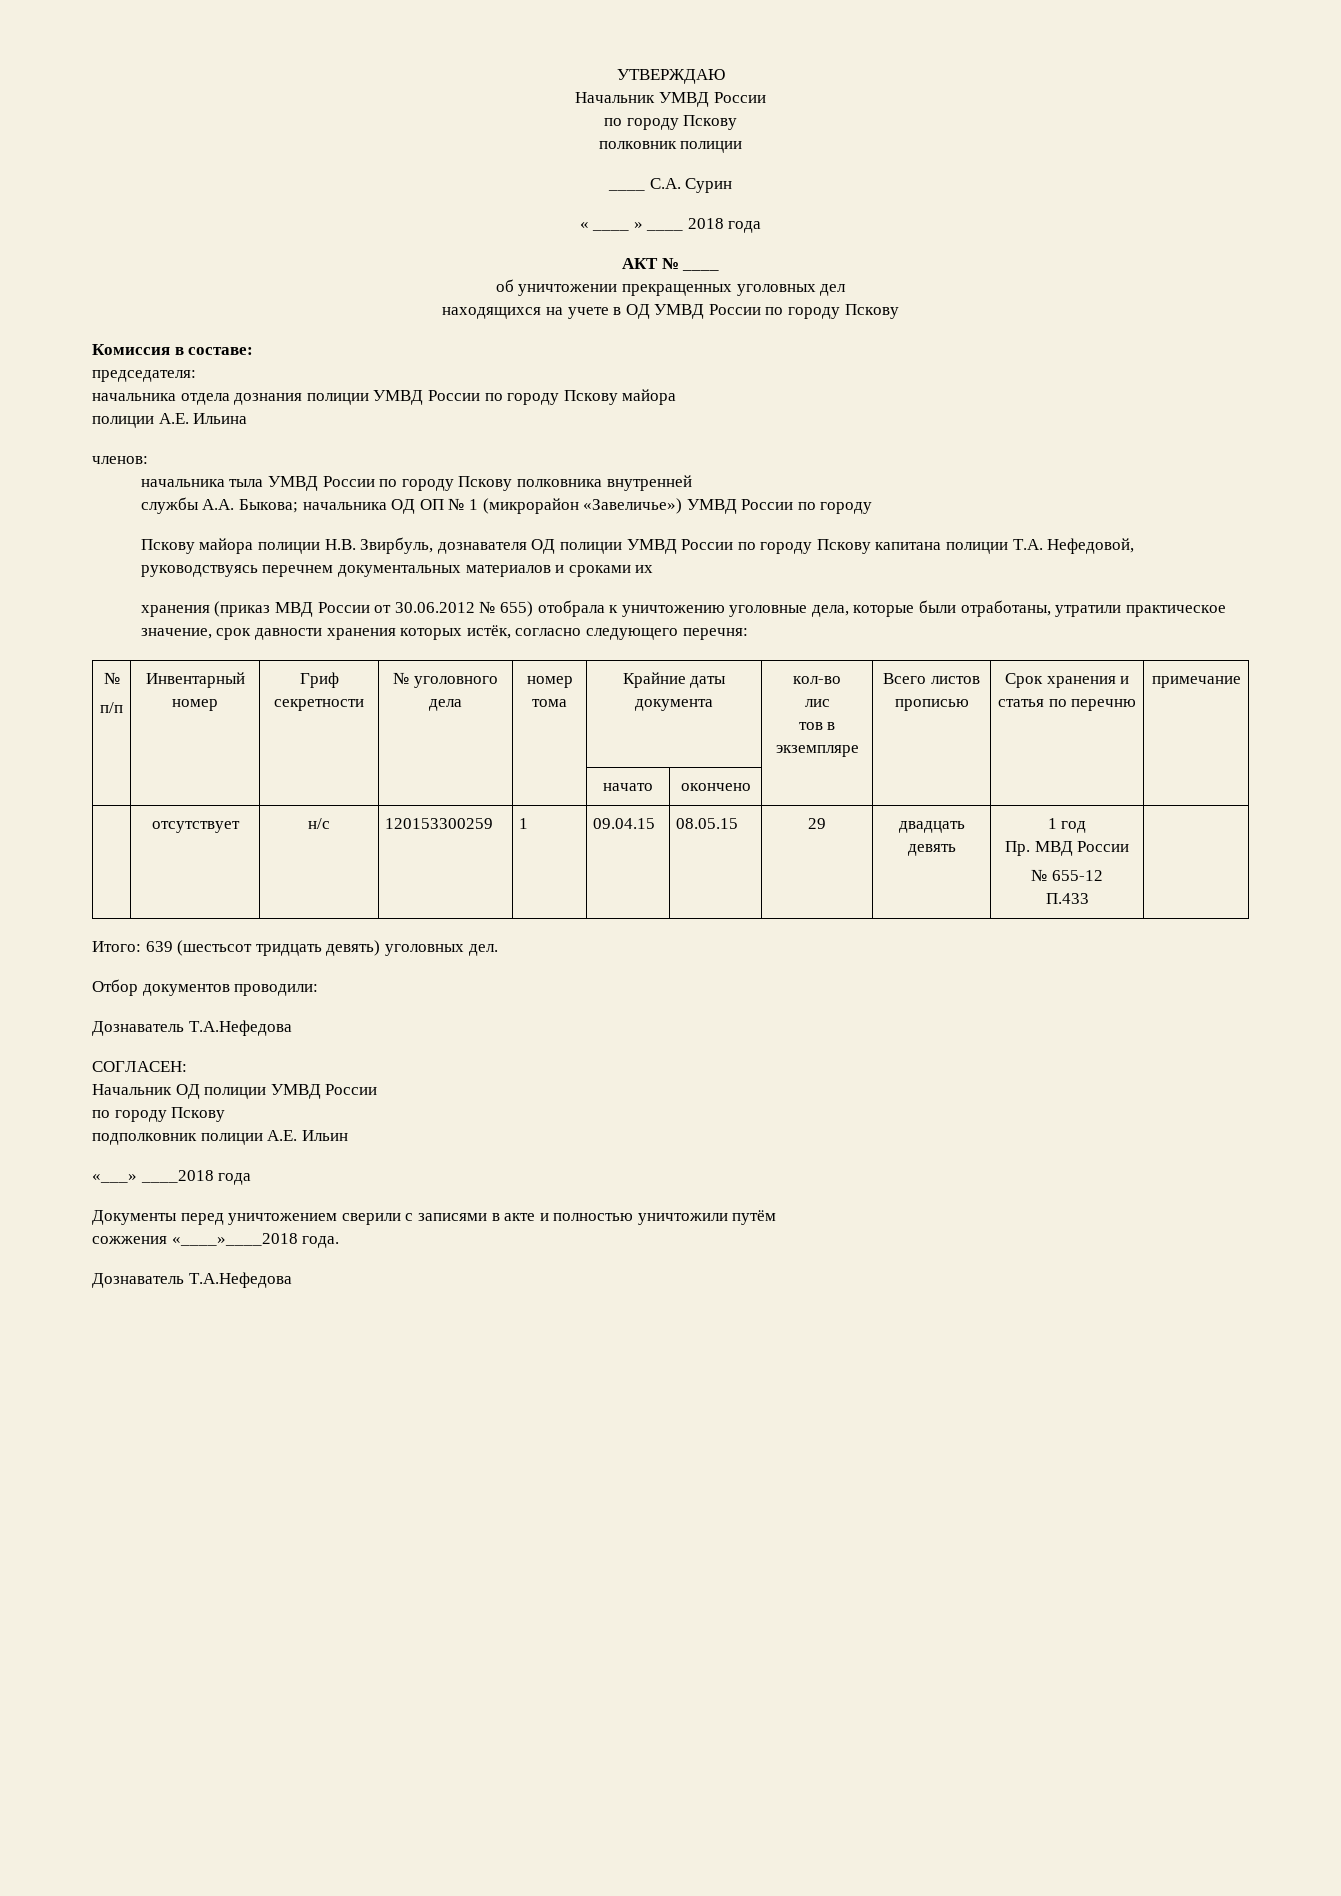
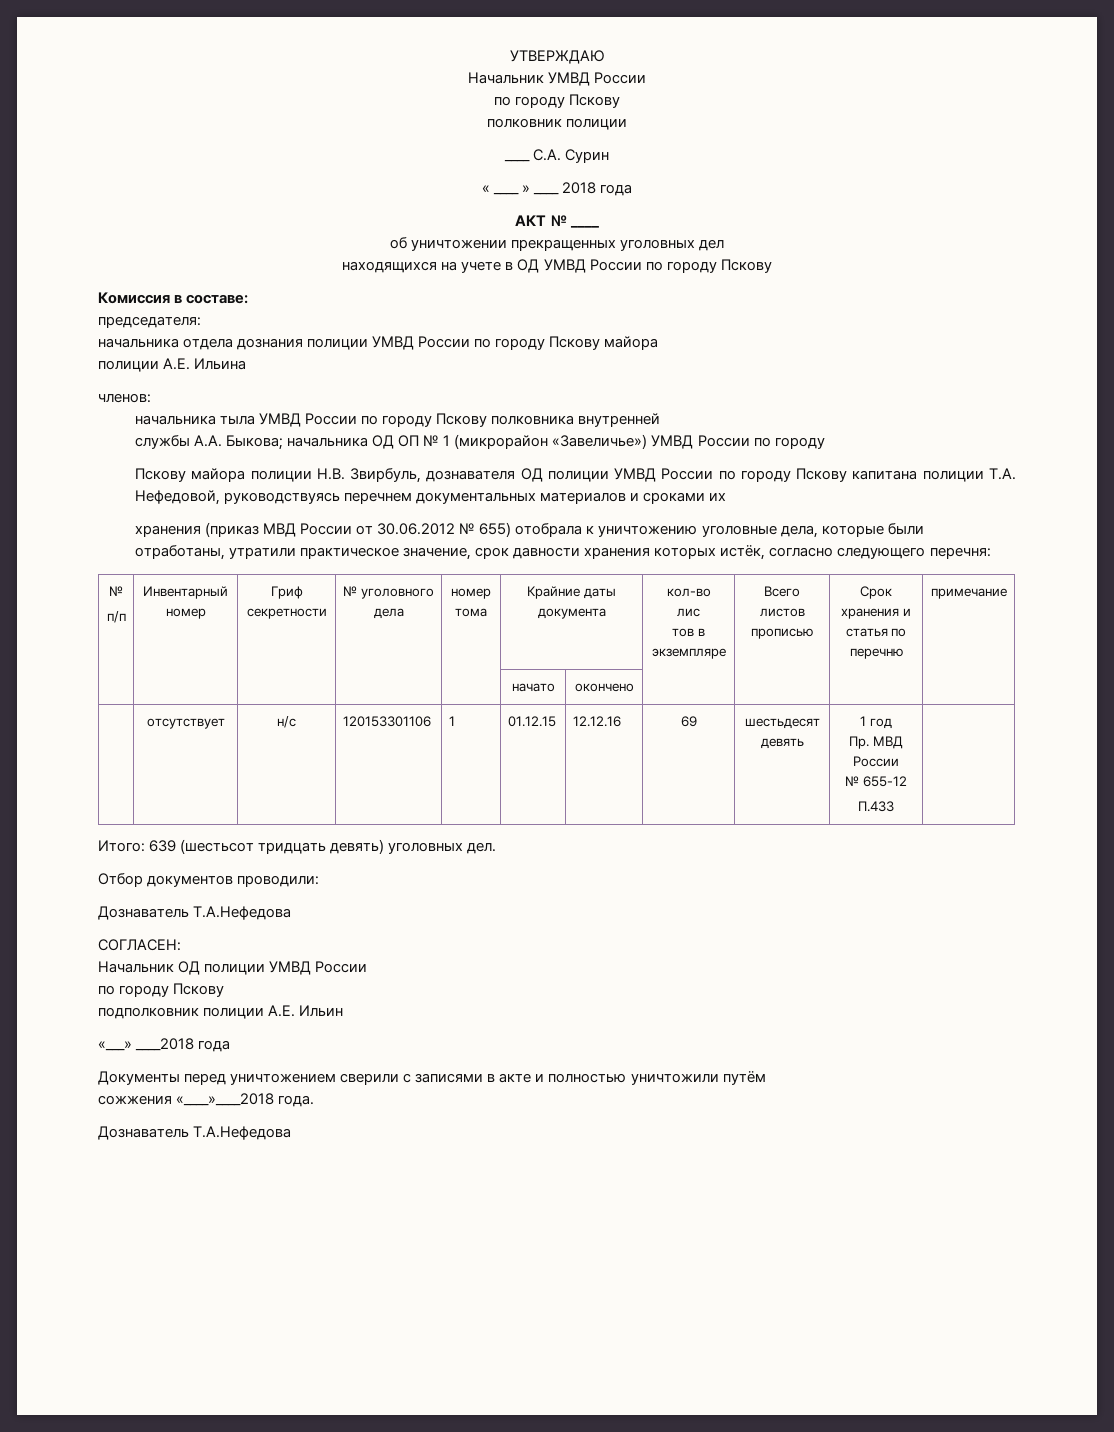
[385,818,494,829] [519,818,529,829] [593,818,656,829] [676,818,739,829] [808,818,826,829] [898,821,965,833] 120153300259 | 1 | 09.04.15 | 08.05.15 | 29 | двадцать -> [342,716,431,727] [448,716,455,726] [507,716,556,727] [572,716,621,727] [680,716,697,727] [744,718,820,729] 120153301106 | 1 | 01.12.15 | 12.12.16 | 69 | шестьдесят

